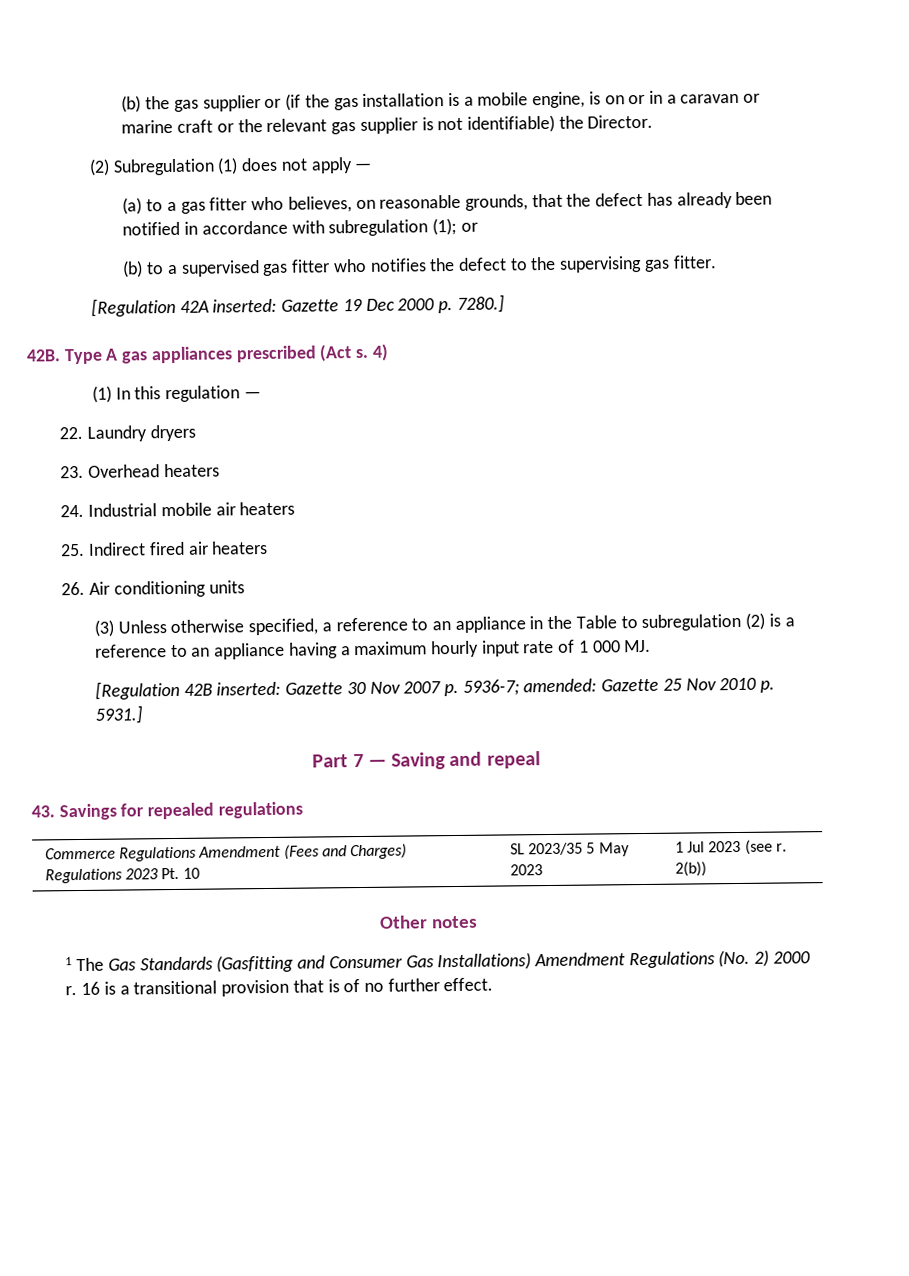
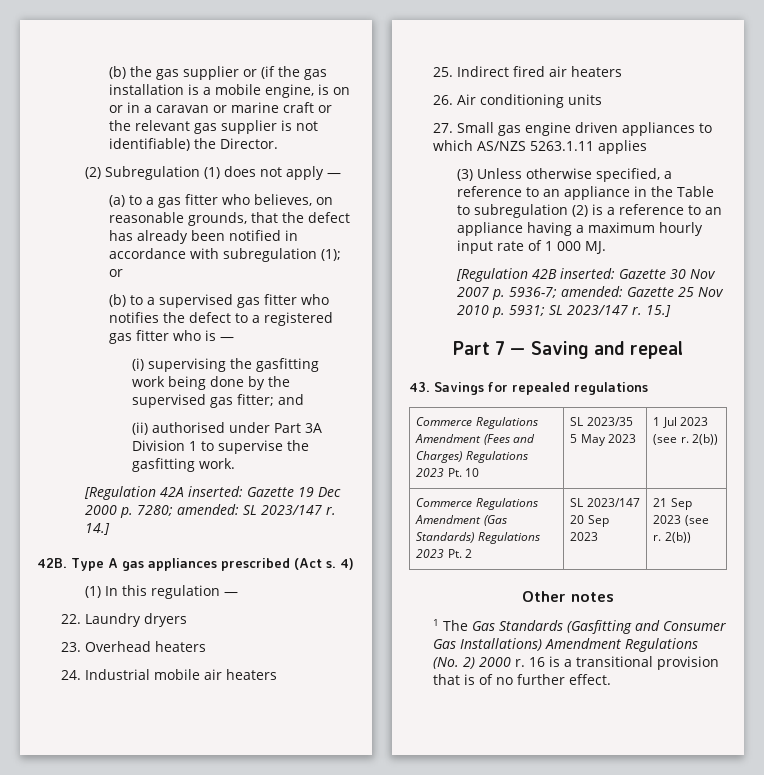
[530,255,717,273] the supervising gas fitter. -> [252,312,334,326] [109,330,235,344] [132,358,320,372] [132,376,291,390] [132,394,305,408] [132,422,323,435] [132,440,310,454] [132,458,236,472] a registered gas fitter who is — // (i) supervising the gasfitting work being done by the supervised gas fitter; and // (ii) authorised under Part 3A Division 1 to supervise the gasfitting work.
[456,294,505,313] 7280.] -> [137,504,337,516] [85,523,111,535] 7280; amended: SL 2023/147 r. 14.]
(245, 587) none -> [433,122,713,136] [433,140,648,154] // 27. Small gas engine driven appliances to which AS/NZS 5263.1.11 applies
[94,705,143,724] 5931.] -> [509,305,672,317] 5931; SL 2023/147 r. 15.]
(707, 869) none -> [416,498,538,510] [415,515,507,526] [416,532,540,544] [416,549,472,558] [570,498,640,507] [570,515,609,527] [570,532,599,541] [653,498,692,510] [653,515,709,526] [653,532,691,543] // Commerce Regulations Amendment (Gas Standards) Regulations 2023 Pt. 2 | SL 2023/147 20 Sep 2023 | 21 Sep 2023 (see r. 2(b))

